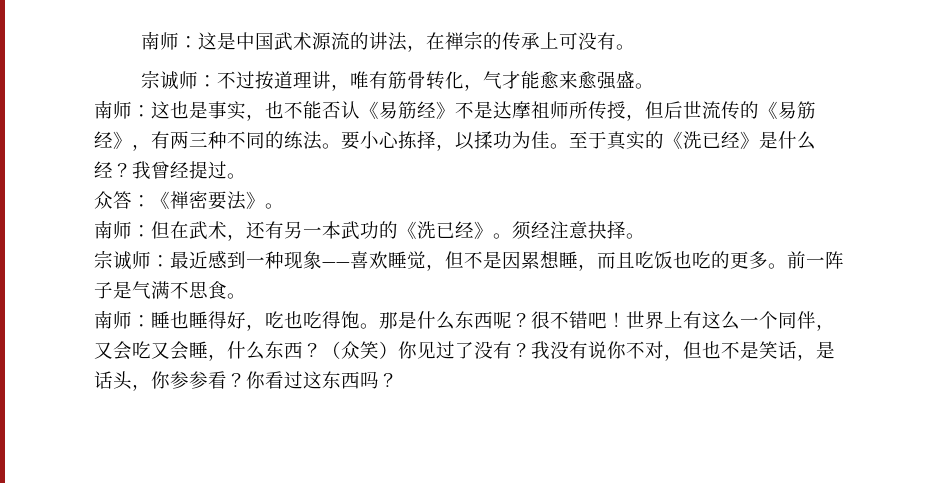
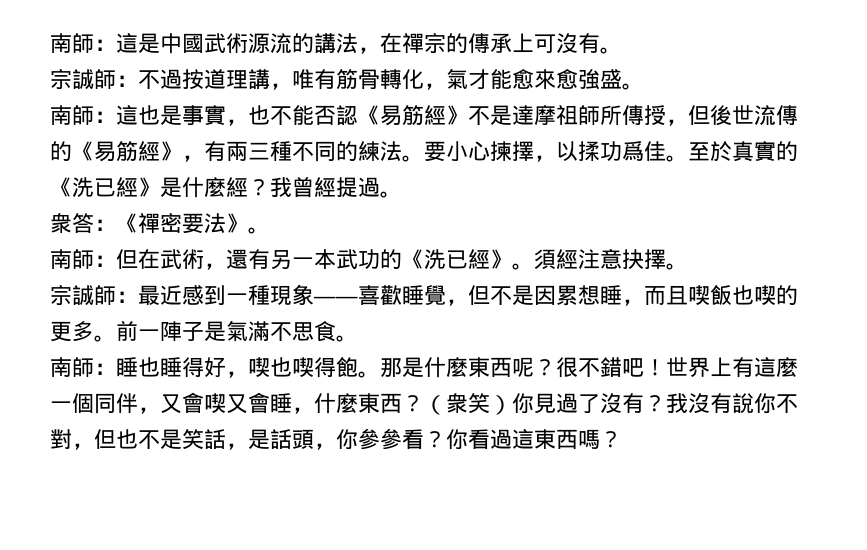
[141,31,636,52] [141,70,655,91] [94,100,816,121] [94,131,304,151] 南师：这是中国武术源流的讲法，在禅宗的传承上可没有。 // 宗诚师：不过按道理讲，唯有筋骨转化，气才能愈来愈强盛。 // 南师：这也是事实，也不能否认《易筋经》不是达摩祖师所传授，但后世流传的《易筋经》，有两三种不同的练 -> [50,32,622,54] [50,68,644,90] [50,104,798,126] [50,141,380,162] 南師：這是中國武術源流的講法，在禪宗的傳承上可沒有。 // 宗誠師：不過按道理講，唯有筋骨轉化，氣才能愈來愈強盛。 // 南師：這也是事實，也不能否認《易筋經》不是達摩祖師所傳授，但後世流傳的《易筋經》，有兩三種不同的練
[398,130,436,149] 拣择 -> [490,141,534,161] 揀擇
[512,131,816,150] [94,161,246,179] [94,191,189,209] 为佳。至于真实的《洗已经》是什么经？我曾经提过。 // 众答：《禅 -> [622,141,798,162] [50,176,402,198] [50,213,160,234] 爲佳。至於真實的《洗已經》是什麼經？我曾經提過。 // 衆答：《禪
[113,221,132,239] 师 -> [72,249,94,269] 師
[208,221,265,241] 术，还 -> [182,249,248,270] 術，還
[455,220,645,240] [94,250,151,270] 经》。须经注意抉择。 // 宗诚师 -> [468,248,688,270] [50,285,116,306] 經》。須經注意抉擇。 // 宗誠師
[265,251,303,269] 种现 -> [248,285,292,305] 種現
[369,251,426,269] 欢睡觉 -> [380,285,446,305] 歡睡覺
[635,251,711,269] 吃饭也吃 -> [688,285,776,305] 喫飯也喫
[825,251,844,269] [94,281,170,299] 阵子是气满 -> [160,320,270,342] 陣子是氣滿
[113,311,132,329] 师 -> [72,357,94,377] 師
[265,311,360,329] 吃也吃得饱 -> [248,357,358,378] 喫也喫得飽
[436,311,474,330] 么东 -> [446,357,490,377] 麼東
[569,311,588,329] 错 -> [600,357,622,377] 錯
[702,311,835,331] [94,341,835,361] [94,371,379,391] 这么一个同伴，又会吃又会睡，什么东西？（众笑）你见过了没有？我没有说你不对，但也不是笑话，是话头，你参参看？你看过这东西吗 -> [754,356,798,377] [50,392,798,415] [50,428,600,450] 這麼一個同伴，又會喫又會睡，什麼東西？（衆笑）你見過了沒有？我沒有說你不對，但也不是笑話，是話頭，你參參看？你看過這東西嗎

